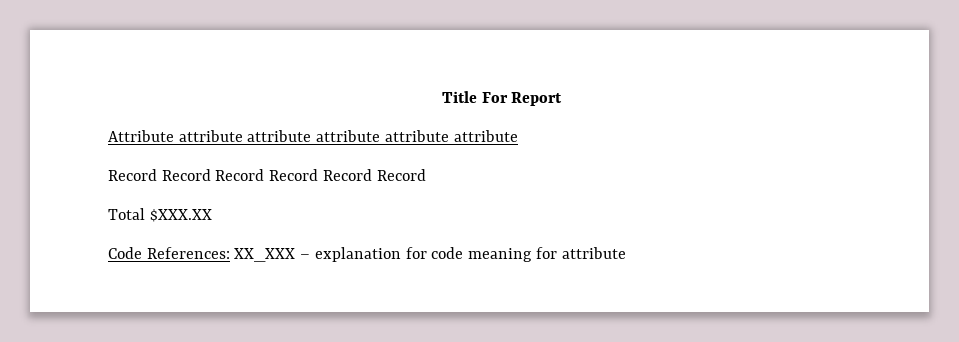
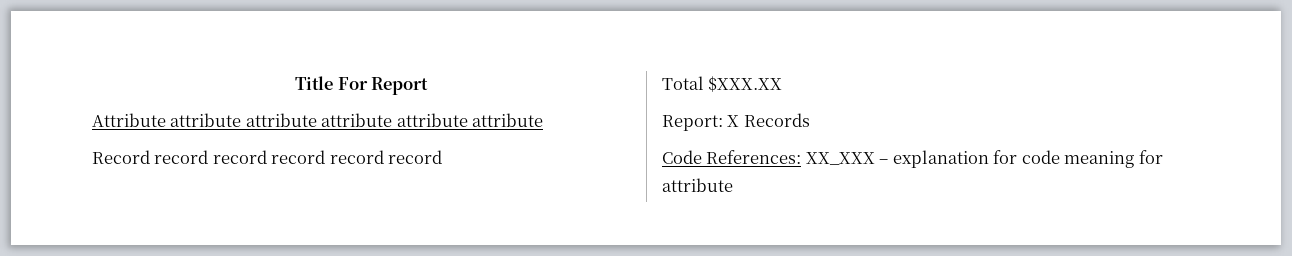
[161,169,426,181] Record Record Record Record Record -> [154,150,443,164] record record record record record
(212, 215) none -> [662,113,810,131] // Report: X Records

